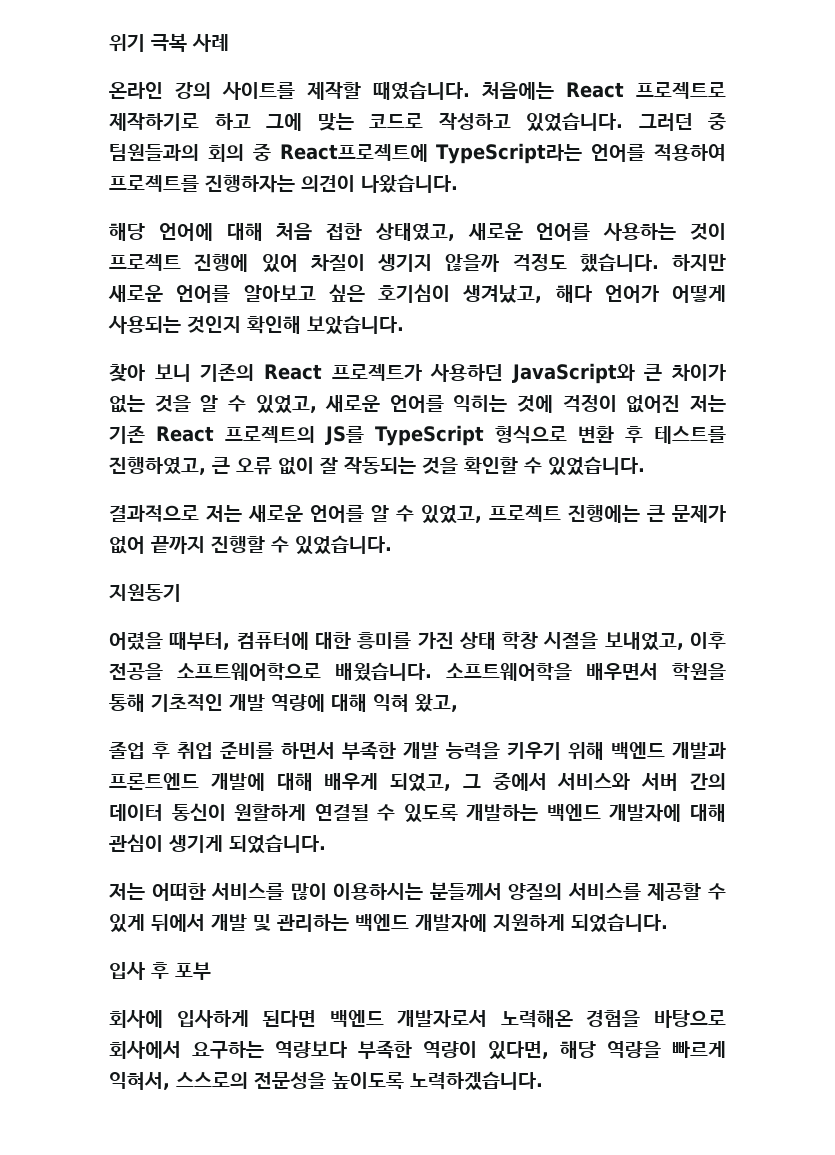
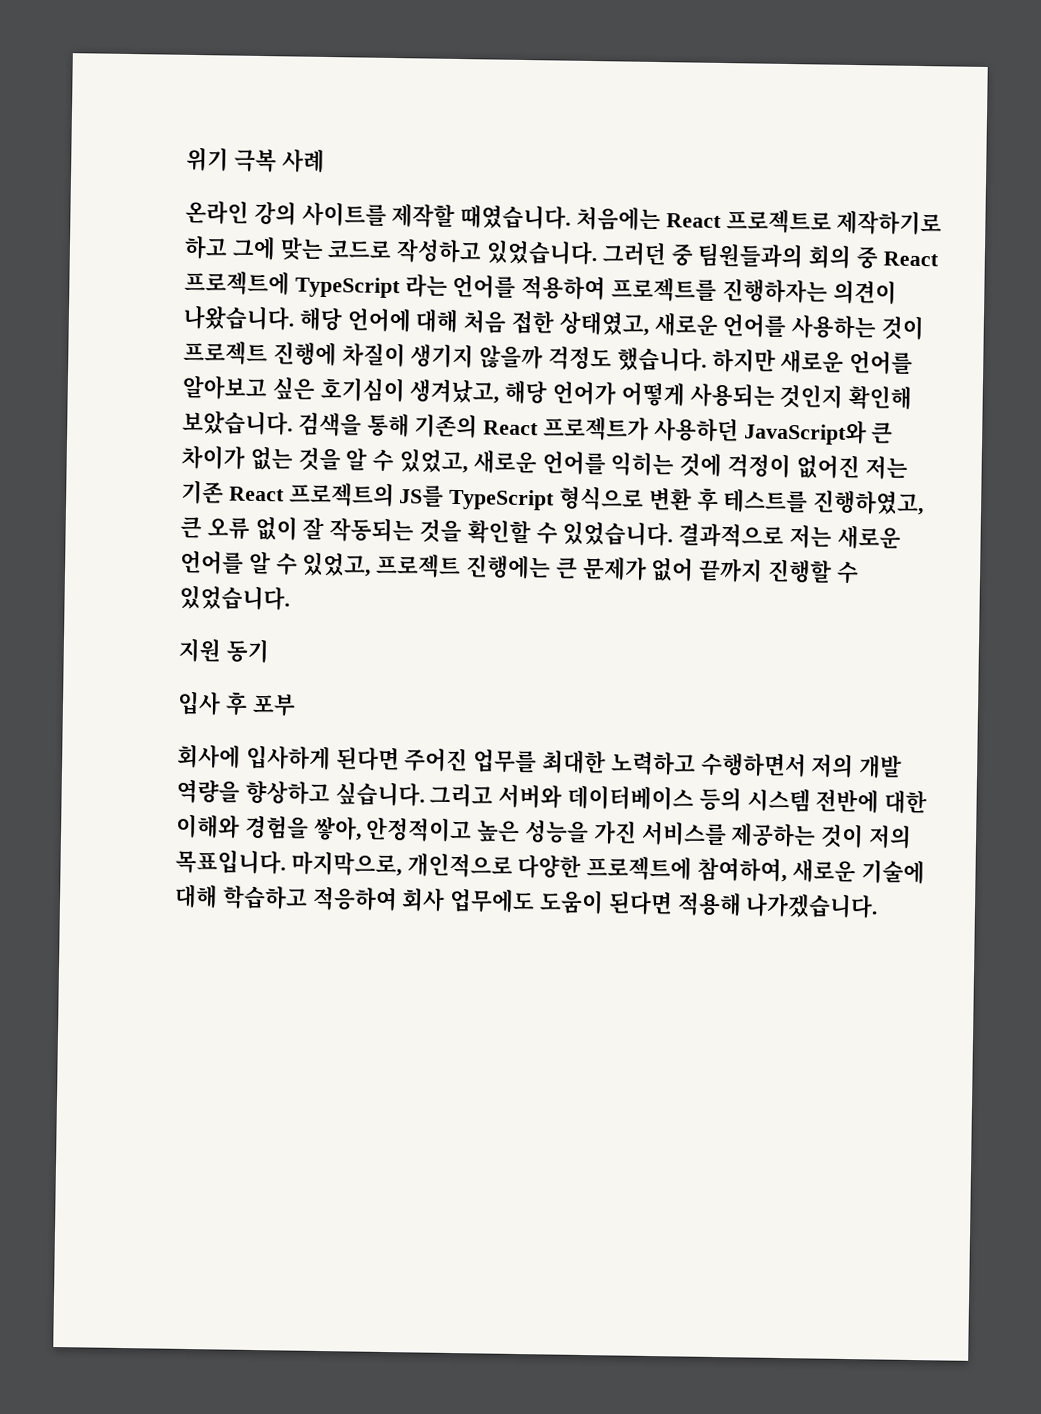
[279,143,583,164] React프로젝트에 TypeScript라는 -> [882,251,939,267] [184,270,448,299] React 프로젝트에 TypeScript 라는
(458, 183) // -> (295, 318) none
[261,254,298,272] 있어 -> (337, 354) none
[555,285,592,303] 해다 -> [504,380,548,405] 해당
[109,364,191,382] // 찾아 보니 -> [297,412,410,438] 검색을 통해
(645, 465) // -> (674, 534) none
[109,584,181,602] [109,632,726,650] [109,662,726,681] [109,694,458,712] [109,741,726,760] [109,772,726,791] [109,803,726,822] [109,834,326,853] [109,882,726,901] [109,913,668,932] 지원동기 // 어렸을 때부터, 컴퓨터에 대한 흥미를 가진 상태 학창 시절을 보내었고, 이후 전공을 소프트웨어학으로 배웠습니다. 소프트웨어학을 배우면서 학원을 통해 기초적인 개발 역량에 대해 익혀 왔고, // 졸업 후 취업 준비를 하면서 부족한 개발 능력을 키우기 위해 백엔드 개발과 프론트엔드 개발에 대해 배우게 되었고, 그 중에서 서비스와 서버 간의 데이터 통신이 원할하게 연결될 수 있도록 개발하는 백엔드 개발자에 대해 관심이 생기게 되었습니다. // 저는 어떠한 서비스를 많이 이용하시는 분들께서 양질의 서비스를 제공할 수 있게 뒤에서 개발 및 관리하는 백엔드 개발자에 지원하게 되었습니다. -> [178,638,270,664] 지원 동기
[329,1010,726,1028] [109,1040,726,1059] [109,1071,543,1090] 백엔드 개발자로서 노력해온 경험을 바탕으로 회사에서 요구하는 역량보다 부족한 역량이 있다면, 해당 역량을 빠르게 익혀서, 스스로의 전문성을 높이도록 노력하겠습니다. -> [404,747,903,779] [176,779,928,815] [175,813,913,849] [175,848,925,885] [174,884,879,919] 주어진 업무를 최대한 노력하고 수행하면서 저의 개발 역량을 향상하고 싶습니다. 그리고 서버와 데이터베이스 등의 시스템 전반에 대한 이해와 경험을 쌓아, 안정적이고 높은 성능을 가진 서비스를 제공하는 것이 저의 목표입니다. 마지막으로, 개인적으로 다양한 프로젝트에 참여하여, 새로운 기술에 대해 학습하고 적응하여 회사 업무에도 도움이 된다면 적용해 나가겠습니다.

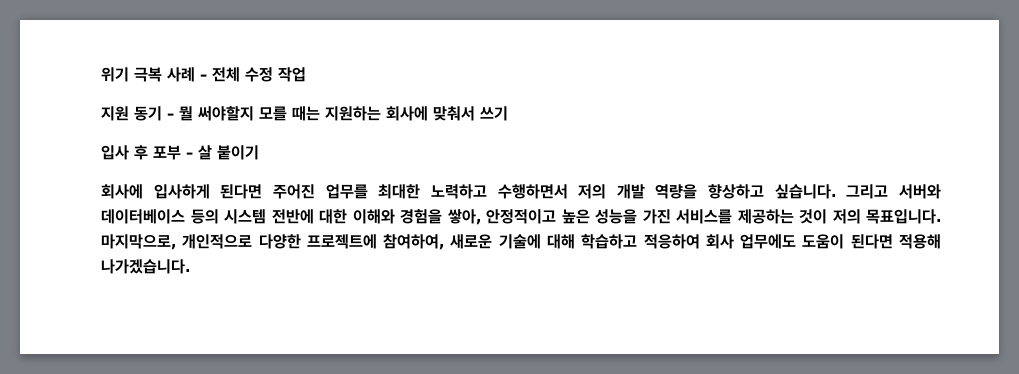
[185,200,943,236] [184,235,939,269] [184,270,897,305] [183,305,925,341] [183,340,914,375] [182,374,913,410] [182,409,894,446] [181,444,908,480] [181,479,925,516] [180,515,901,550] [179,550,859,585] [179,585,290,611] [178,638,270,664] // 온라인 강의 사이트를 제작할 때였습니다. 처음에는 React 프로젝트로 제작하기로 하고 그에 맞는 코드로 작성하고 있었습니다. 그러던 중 팀원들과의 회의 중 React 프로젝트에 TypeScript 라는 언어를 적용하여 프로젝트를 진행하자는 의견이 나왔습니다. 해당 언어에 대해 처음 접한 상태였고, 새로운 언어를 사용하는 것이 프로젝트 진행에 차질이 생기지 않을까 걱정도 했습니다. 하지만 새로운 언어를 알아보고 싶은 호기심이 생겨났고, 해당 언어가 어떻게 사용되는 것인지 확인해 보았습니다. 검색을 통해 기존의 React 프로젝트가 사용하던 JavaScript와 큰 차이가 없는 것을 알 수 있었고, 새로운 언어를 익히는 것에 걱정이 없어진 저는 기존 React 프로젝트의 JS를 TypeScript 형식으로 변환 후 테스트를 진행하였고, 큰 오류 없이 잘 작동되는 것을 확인할 수 있었습니다. 결과적으로 저는 새로운 언어를 알 수 있었고, 프로젝트 진행에는 큰 문제가 없어 끝까지 진행할 수 있었습니다. // 지원 동기 -> [200,67,306,82] [101,106,508,121] – 전체 수정 작업 // 지원 동기 – 뭘 써야할지 모를 때는 지원하는 회사에 맞춰서 쓰기
(296, 704) none -> [186,145,259,160] – 살 붙이기

